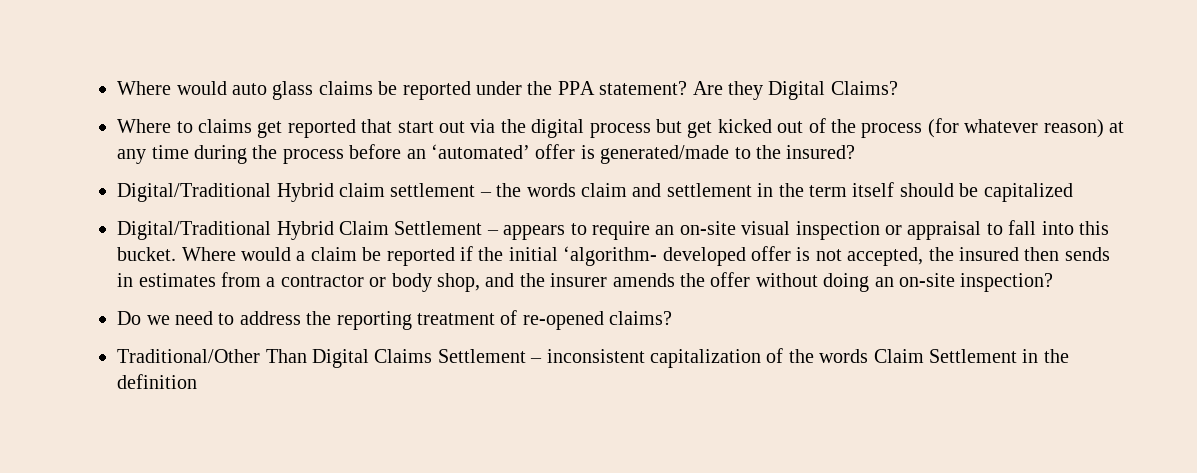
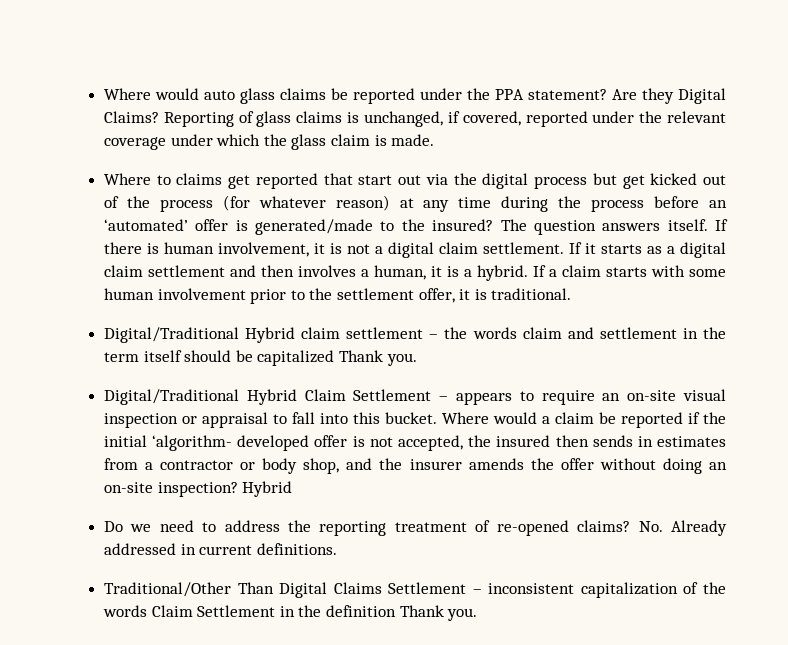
(898, 88) none -> [163,111,726,127] [103,134,435,150] Reporting of glass claims is unchanged, if covered, reported under the relevant coverage under which the glass claim is made.
(856, 152) none -> [500,219,728,235] [103,242,727,258] [103,265,726,281] [103,288,572,304] The question answers itself. If there is human involvement, it is not a digital claim settlement. If it starts as a digital claim settlement and then involves a human, it is a hybrid. If a claim starts with some human involvement prior to the settlement offer, it is traditional.
(1073, 192) none -> [338,350,417,366] Thank you.
(1054, 282) none -> [242,481,293,497] Hybrid
(673, 318) none -> [638,520,728,536] [103,543,337,555] No. Already addressed in current definitions.
(198, 381) none -> [399,605,478,621] Thank you.

